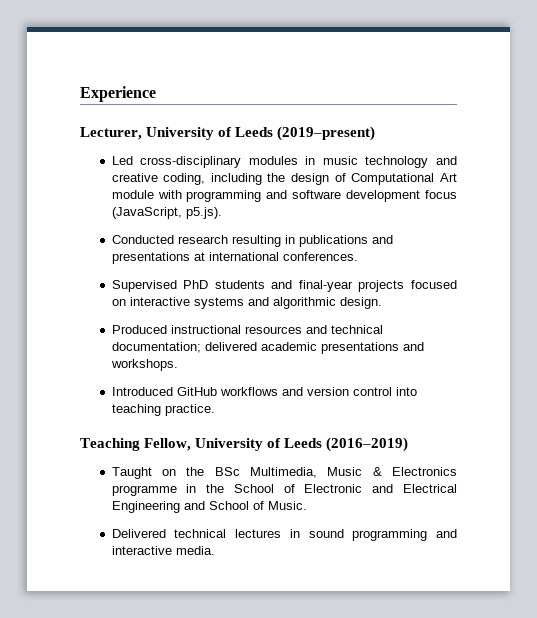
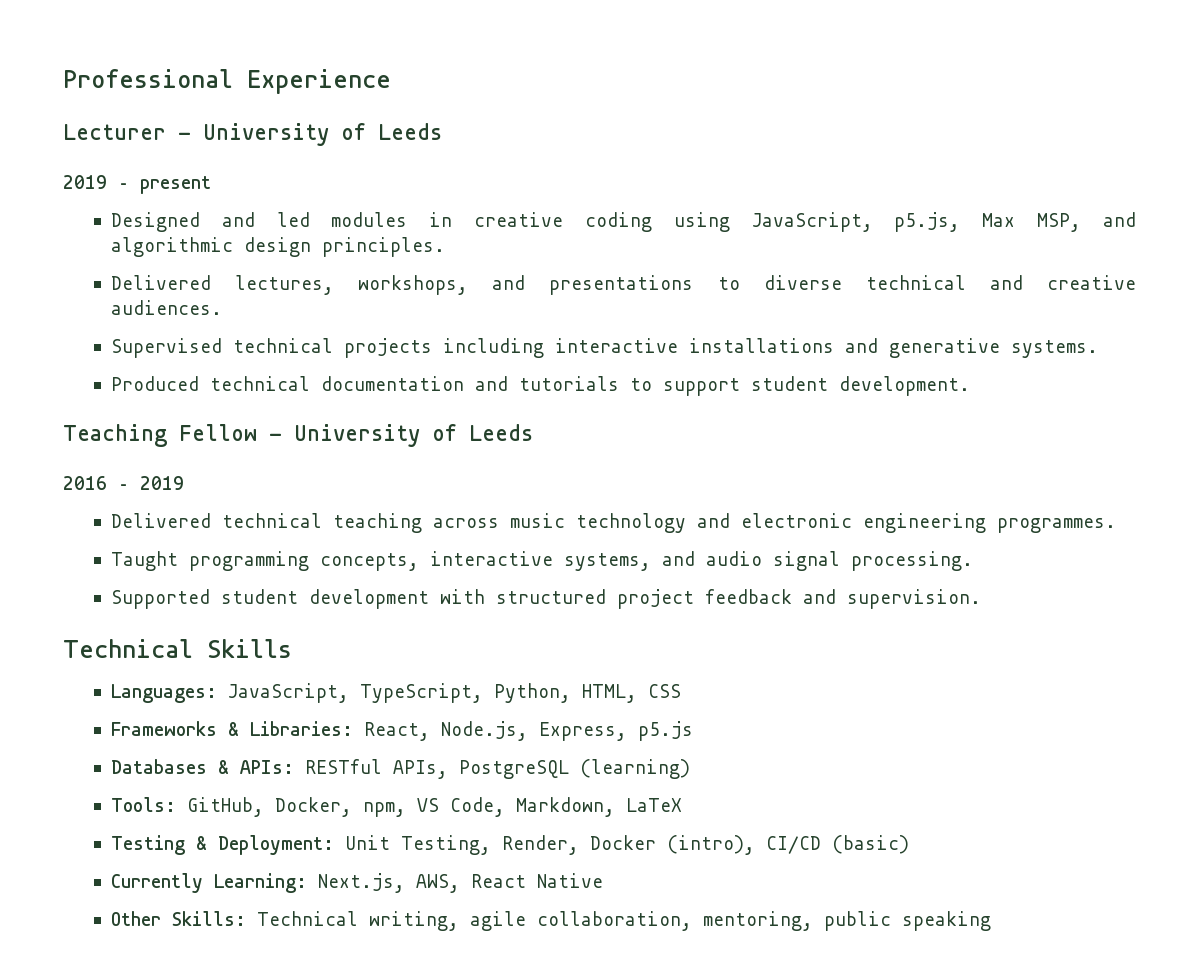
(80, 94) none -> [63,69,233,88] Professional
[80,126,376,141] [111,156,457,168] [111,173,457,185] [111,190,457,202] [111,207,222,219] [111,235,393,247] [111,252,358,264] [111,280,457,292] [111,297,382,309] [111,325,383,334] [111,342,424,354] [110,359,178,371] [111,387,417,396] [111,404,215,416] [80,437,409,452] [111,467,457,479] [111,484,457,496] [111,501,307,513] [111,529,458,541] [111,546,215,555] Lecturer, University of Leeds (2019–present) // Led cross-disciplinary modules in music technology and creative coding, including the design of Computational Art module with programming and software development focus (JavaScript, p5.js). // Conducted research resulting in publications and presentations at international conferences. // Supervised PhD students and final-year projects focused on interactive systems and algorithmic design. // Produced instructional resources and technical documentation; delivered academic presentations and workshops. // Introduced GitHub workflows and version control into teaching practice. // Teaching Fellow, University of Leeds (2016–2019) // Taught on the BSc Multimedia, Music & Electronics programme in the School of Electronic and Electrical Engineering and School of Music. // Delivered technical lectures in sound programming and interactive media. -> [63,123,442,146] [63,175,211,194] [110,212,1136,232] [110,237,445,257] [110,275,1137,295] [110,300,222,315] [110,338,1098,358] [110,376,970,396] [63,424,533,447] [63,476,184,490] [110,513,1116,533] [110,551,973,571] [110,589,981,609] [63,639,292,658] [110,683,681,703] [110,721,693,741] [110,759,690,779] [110,797,682,817] [110,835,909,855] [110,873,603,893] [110,911,991,931] Lecturer - University of Leeds // 2019 – present // Designed and led modules in creative coding using JavaScript, p5.js, Max MSP, and algorithmic design principles. // Delivered lectures, workshops, and presentations to diverse technical and creative audiences. // Supervised technical projects including interactive installations and generative systems. // Produced technical documentation and tutorials to support student development. // Teaching Fellow - University of Leeds // 2016 – 2019 // Delivered technical teaching across music technology and electronic engineering programmes. // Taught programming concepts, interactive systems, and audio signal processing. // Supported student development with structured project feedback and supervision. // Technical Skills // Languages: JavaScript, TypeScript, Python, HTML, CSS // Frameworks & Libraries: React, Node.js, Express, p5.js // Databases & APIs: RESTful APIs, PostgreSQL (learning) // Tools: GitHub, Docker, npm, VS Code, Markdown, LaTeX // Testing & Deployment: Unit Testing, Render, Docker (intro), CI/CD (basic) // Currently Learning: Next.js, AWS, React Native // Other Skills: Technical writing, agile collaboration, mentoring, public speaking

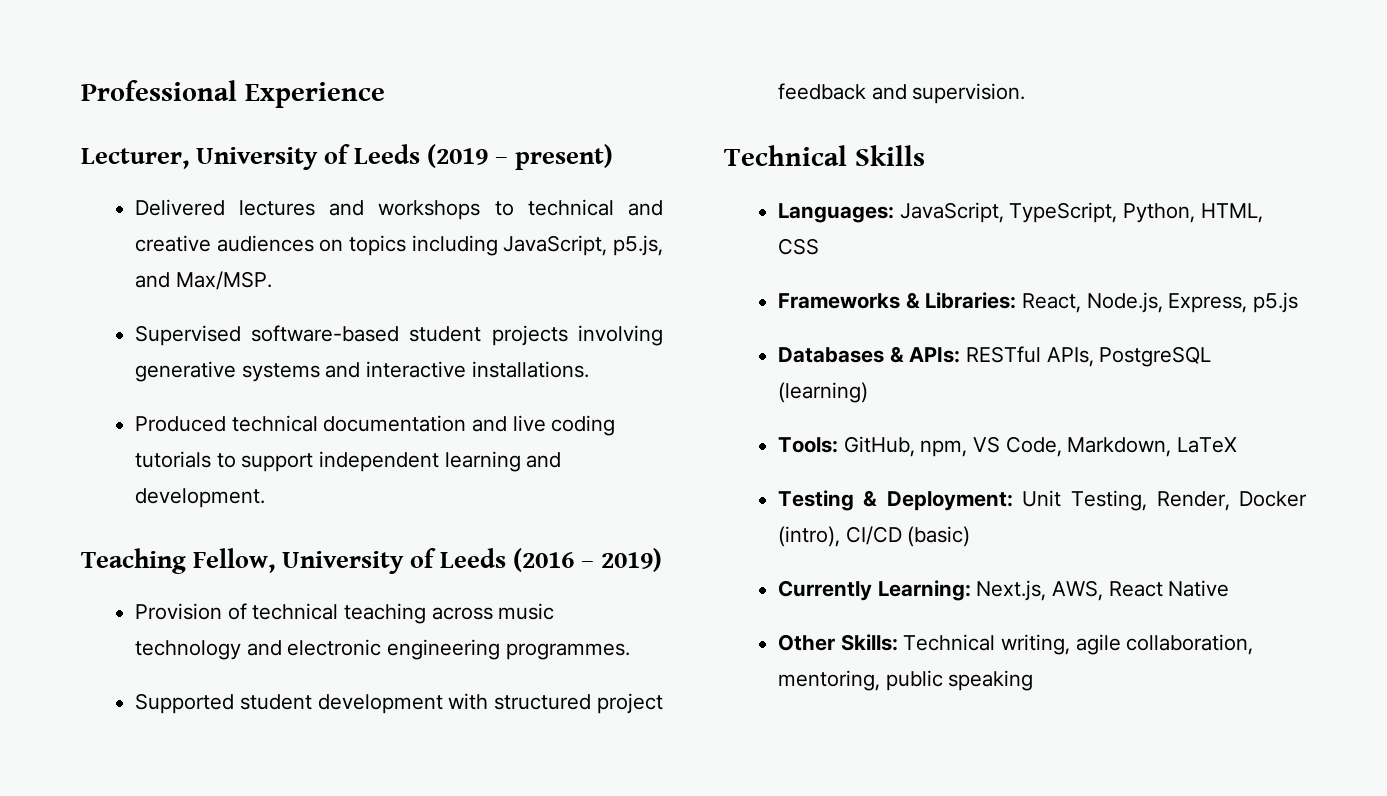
[63,123,442,146] [63,175,211,194] [110,212,1136,232] [110,237,445,257] [110,275,1137,295] [110,300,222,315] [110,338,1098,358] Lecturer - University of Leeds // 2019 – present // Designed and led modules in creative coding using JavaScript, p5.js, Max MSP, and algorithmic design principles. // Delivered lectures, workshops, and presentations to diverse technical and creative audiences. // Supervised technical projects including interactive installations and generative systems. -> [81,144,614,170] [134,199,663,220] [134,235,663,256] [134,271,272,290] [134,325,663,346] [134,361,589,382] Lecturer, University of Leeds (2019 – present) // Delivered lectures and workshops to technical and creative audiences on topics including JavaScript, p5.js, and Max/MSP. // Supervised software-based student projects involving generative systems and interactive installations.
(508, 383) none -> [512,415,616,436] live coding
[750,376,828,391] student -> [318,451,562,472] independent learning and
[179,424,533,447] [63,476,184,490] [110,513,211,528] Fellow - University of Leeds // 2016 – 2019 // Delivered -> [193,548,663,574] [134,603,247,620] Fellow, University of Leeds (2016 – 2019) // Provision of
[110,551,973,571] // Taught programming concepts, interactive systems, and audio signal processing. -> (630, 651) none
[274,797,352,817] Docker, -> (915, 446) none

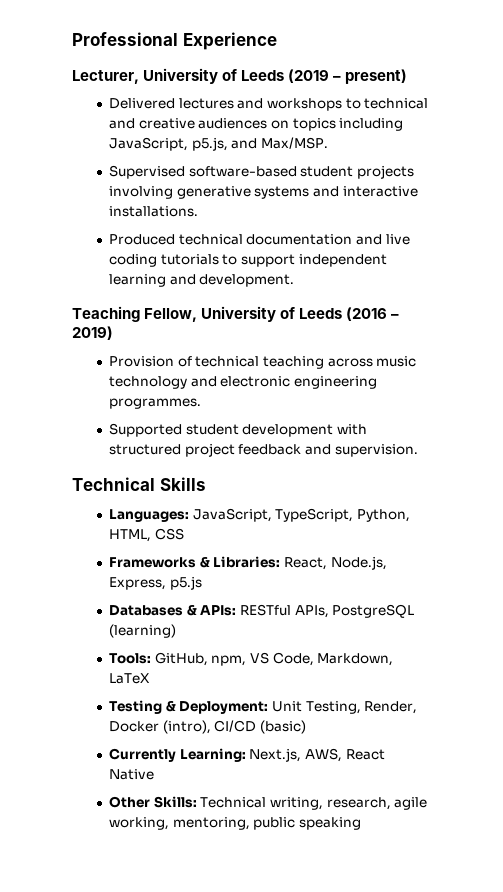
[1075,634,1254,655] agile collaboration, -> [326,797,428,810] [109,817,170,830] research, agile working,

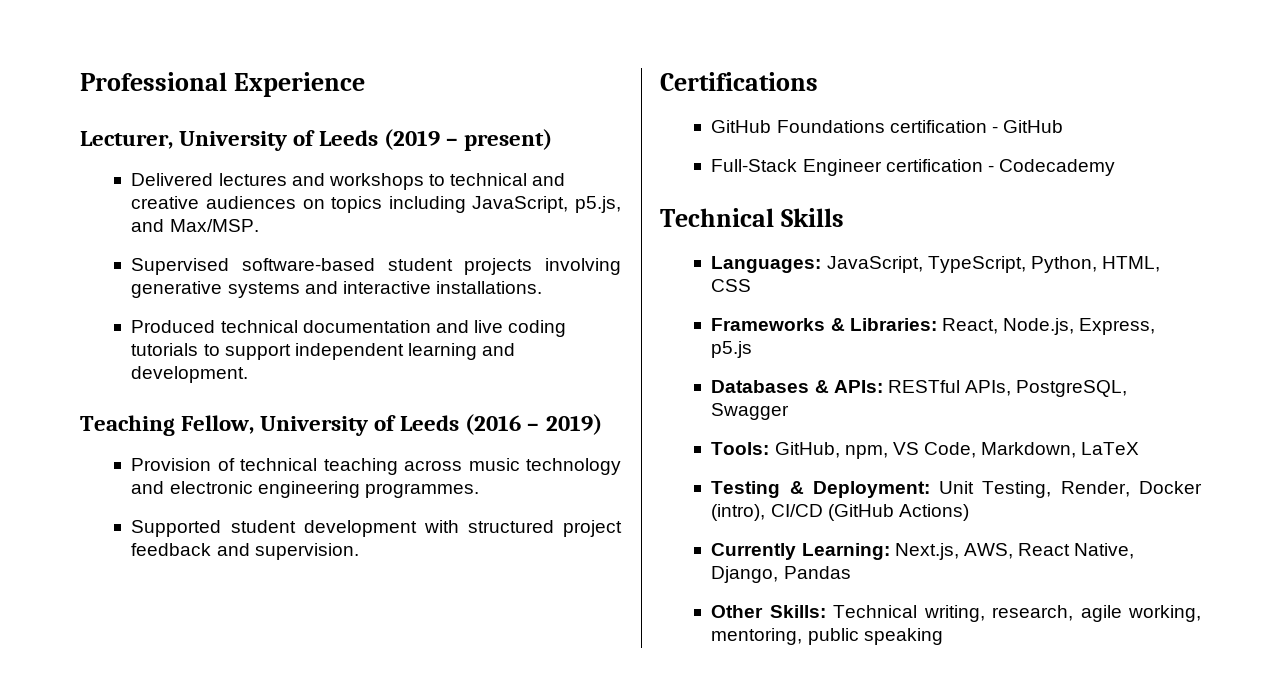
(418, 450) none -> [660,72,818,91] [711,120,1063,133] [711,159,1115,176] // Certifications // GitHub Foundations certification - GitHub // Full-Stack Engineer certification - Codecademy
[332,604,415,618] [109,624,177,638] PostgreSQL (learning) -> [1016,380,1128,397] [711,403,790,420] PostgreSQL, Swagger
[260,720,307,734] (basic) -> [827,504,969,521] (GitHub Actions)
[109,769,155,780] Native -> [1074,543,1135,559] [711,566,851,583] Native, Django, Pandas

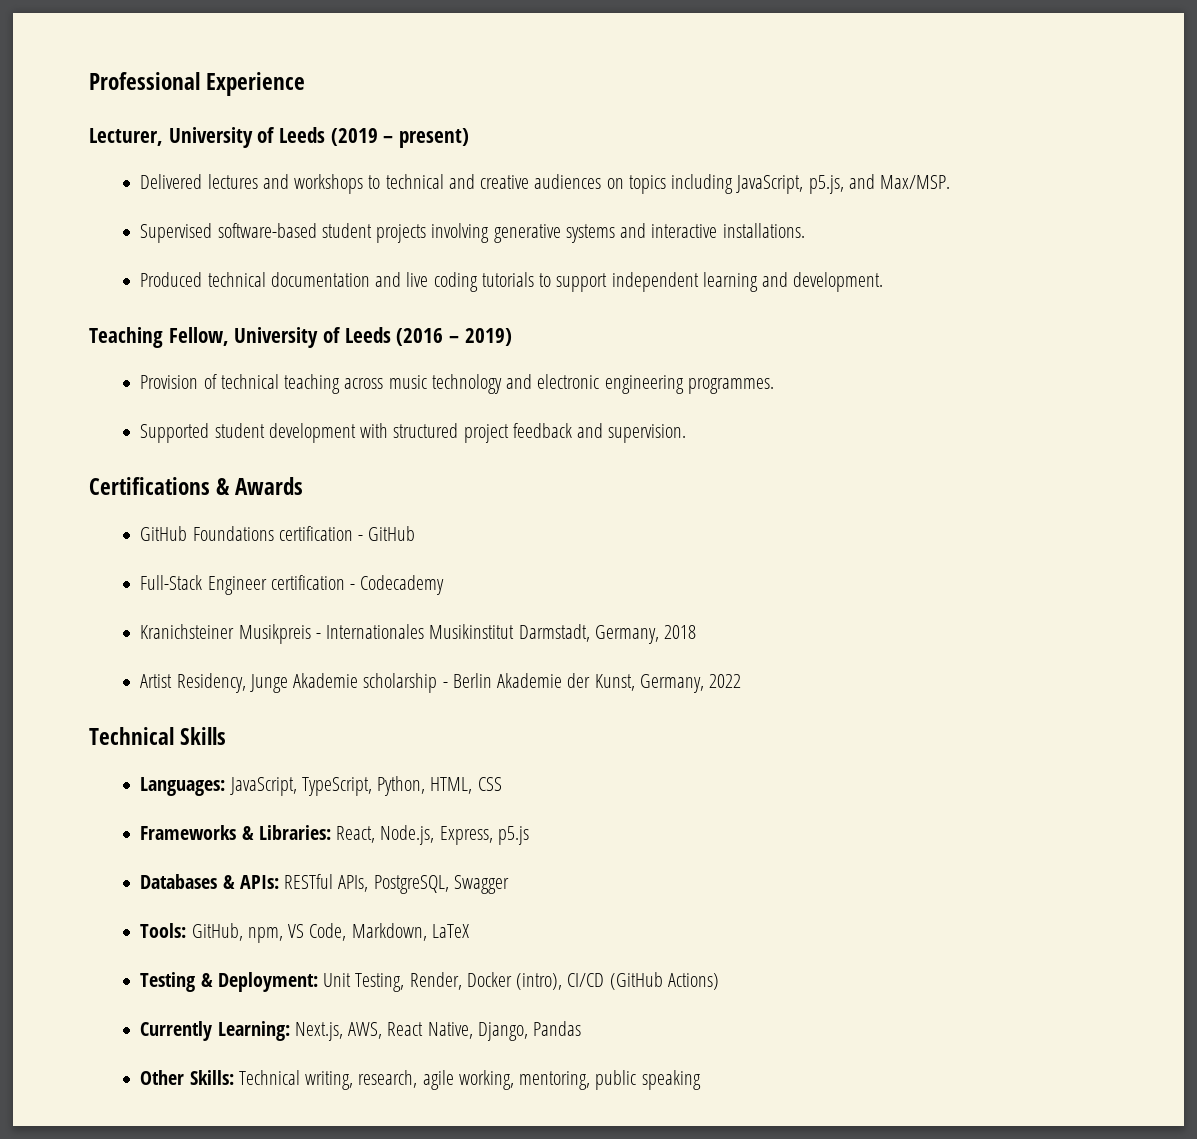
(818, 81) none -> [216,477,304,495] & Awards
(1115, 167) none -> [140,624,697,644] [140,673,742,693] // Kranichsteiner Musikpreis - Internationales Musikinstitut Darmstadt, Germany, 2018 // Artist Residency, Junge Akademie scholarship - Berlin Akademie der Kunst, Germany, 2022

